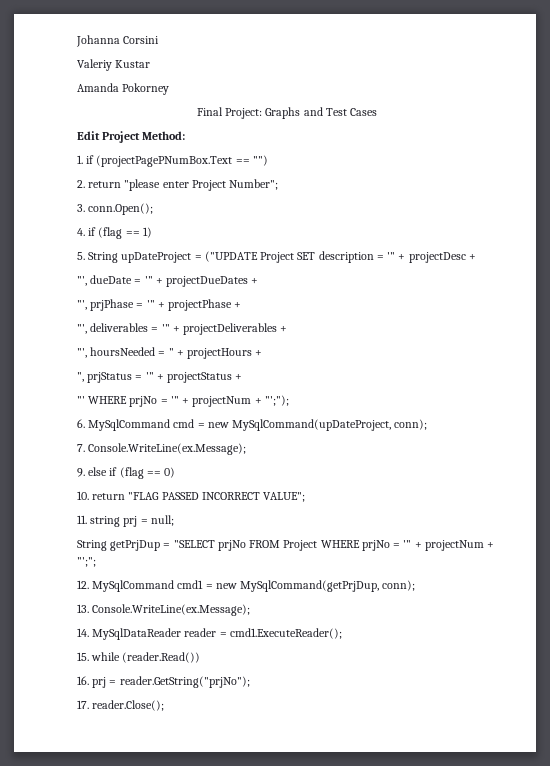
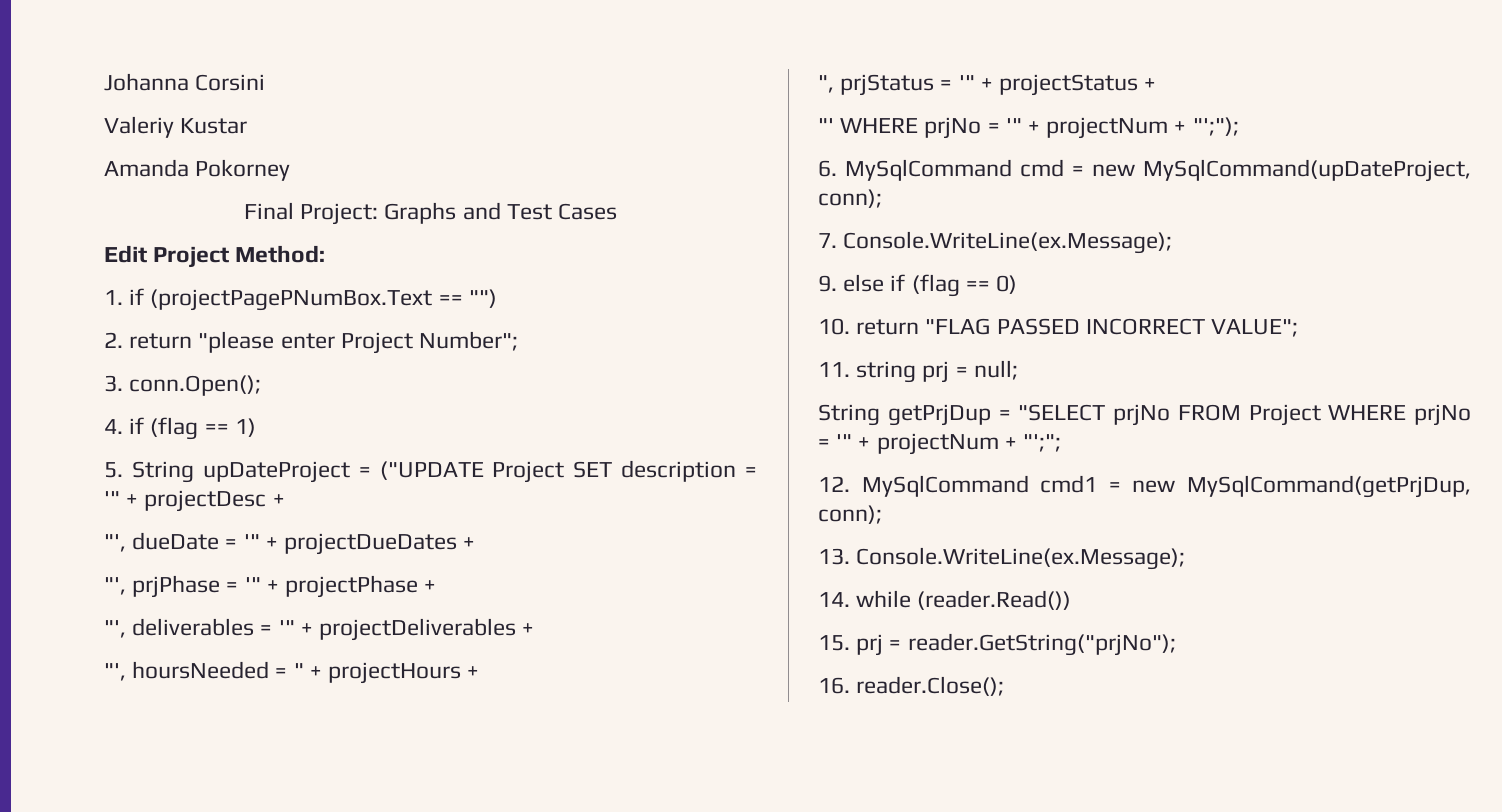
[92,628,342,640] [77,652,89,661] MySqlDataReader reader = cmd1.ExecuteReader(); // 15. -> (850, 599) none
[77,676,89,685] 16. -> [818,635,850,651] 15.
[77,700,89,709] 17. -> [818,677,850,694] 16.

